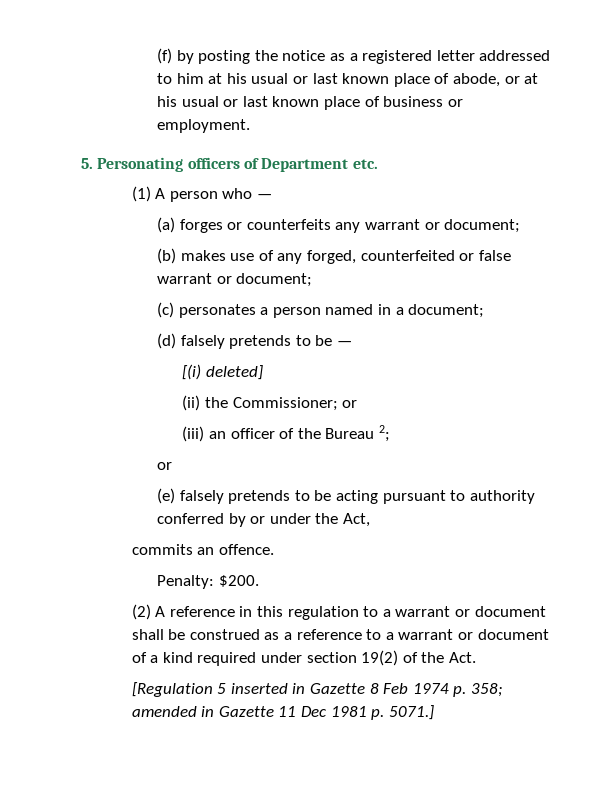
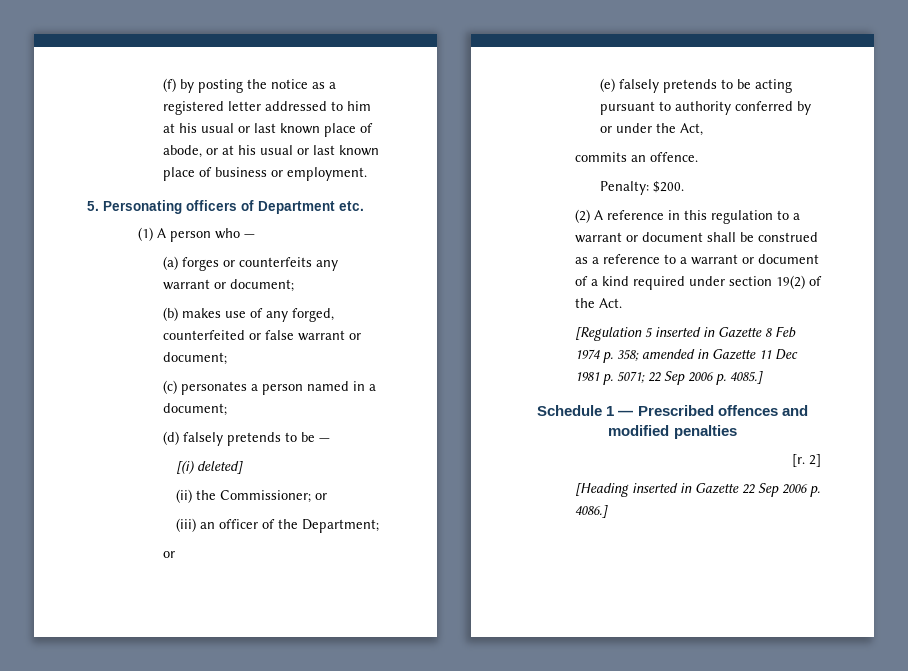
[325,425,390,442] Bureau 2; -> [302,519,380,533] Department;
[388,705,434,720] 5071.] -> [616,371,763,385] [537,405,808,416] [608,425,737,439] [792,454,821,467] [574,483,820,497] [574,505,608,518] 5071; 22 Sep 2006 p. 4085.] // Schedule 1 — Prescribed offences and modified penalties // [r. 2] // [Heading inserted in Gazette 22 Sep 2006 p. 4086.]

